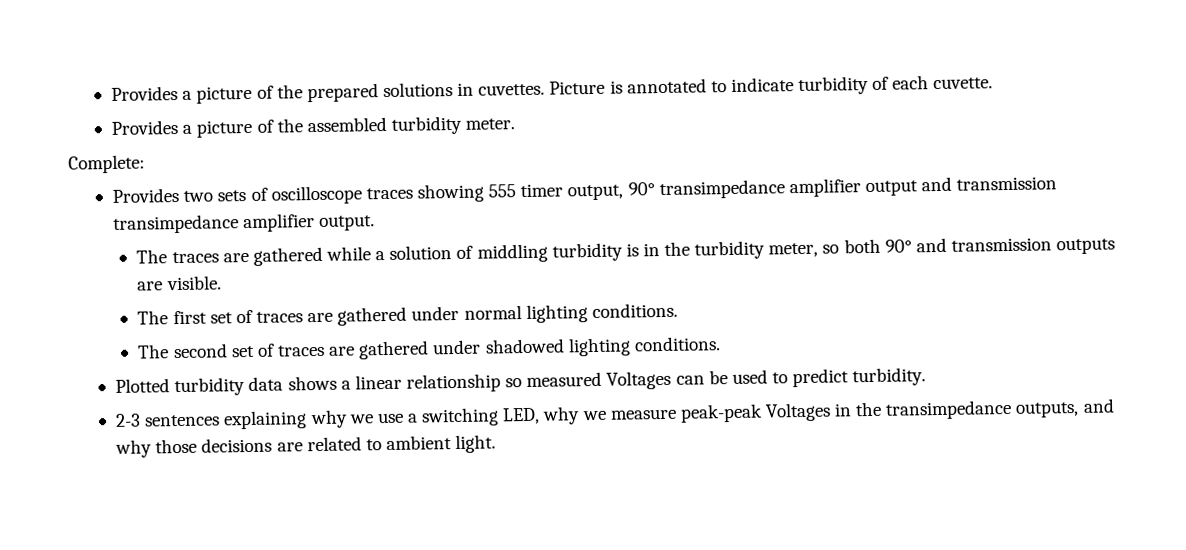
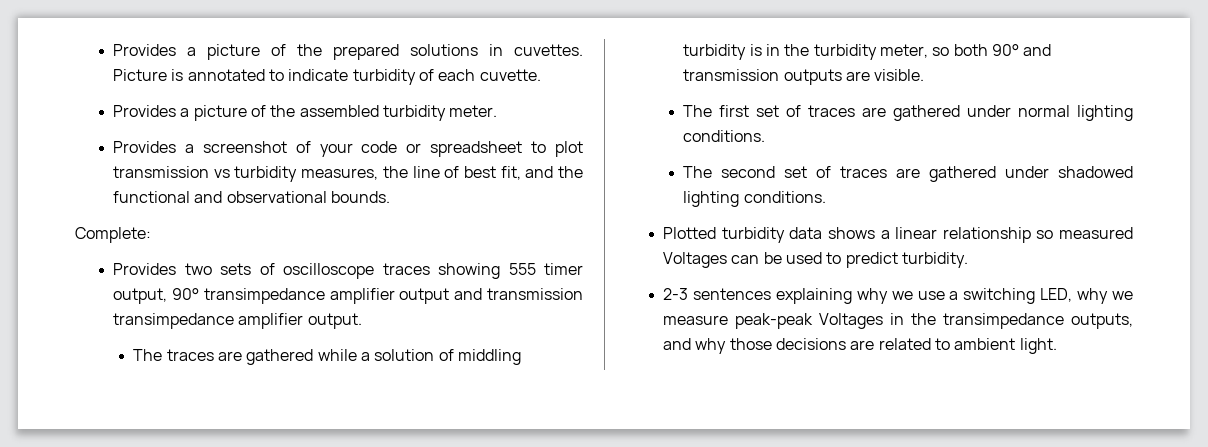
(516, 124) none -> [112,141,583,157] [112,166,583,182] [112,191,390,203] // Provides a screenshot of your code or spreadsheet to plot transmission vs turbidity measures, the line of best fit, and the functional and observational bounds.

